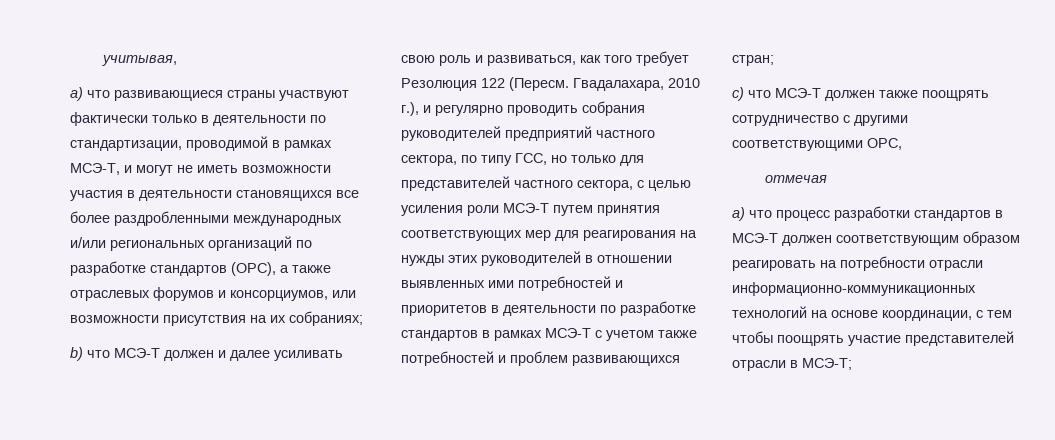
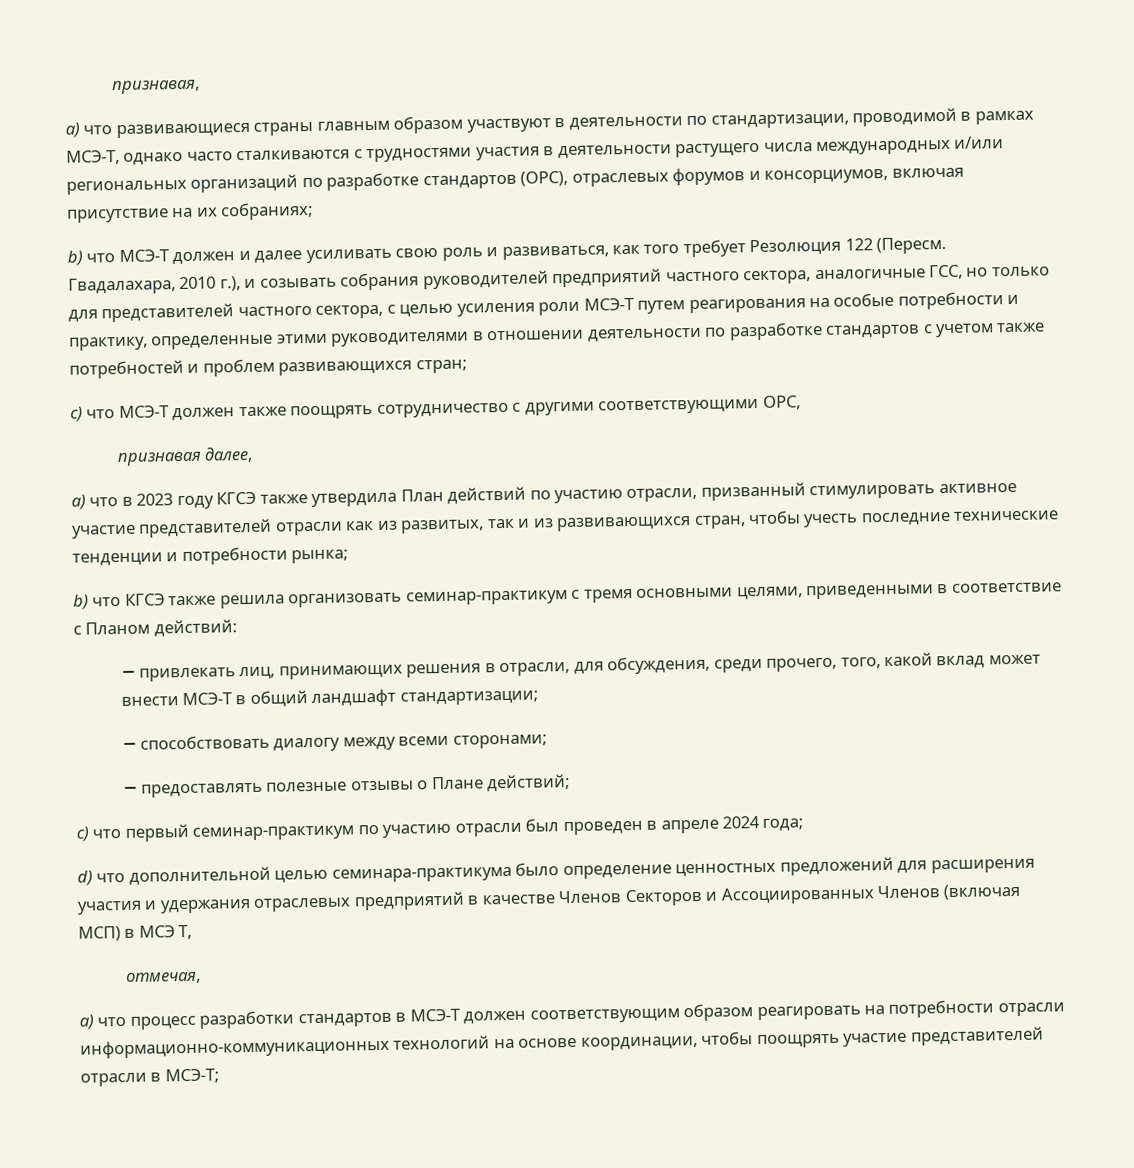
[101,55,177,66] учитывая, -> [111,79,200,95] признавая,
[279,90,349,101] [70,112,197,126] участвуют фактически только -> [316,115,551,134] главным образом участвуют
[124,165,331,176] [70,190,359,201] [70,211,229,226] и могут не иметь возможности участия в деятельности становящихся все более раздробленными -> [123,142,813,165] однако часто сталкиваются с трудностями участия в деятельности растущего числа
[280,265,331,273] а также -> (569, 178) none
[332,290,356,298] [70,315,246,326] или возможности присутствия -> [891,167,964,178] [67,208,169,223] включая присутствие
[435,105,578,116] регулярно проводить -> [259,277,337,288] созывать
[461,155,512,166] по типу -> [814,268,926,280] аналогичные
[597,205,660,216] [401,230,697,241] [401,251,672,266] [401,276,623,291] [401,305,499,316] принятия соответствующих мер для реагирования на нужды этих руководителей в отношении выявленных ими потребностей и приоритетов в -> [688,291,1020,314] [69,329,585,351] реагирования на особые потребности и практику, определенные этими руководителями в отношении
[482,328,591,341] в рамках МСЭ-Т -> (921, 331) none
[764,175,827,183] отмечая -> [116,445,254,467] [71,482,1017,510] [72,510,1060,539] [72,546,349,566] [73,582,1062,610] [73,619,237,637] [120,652,1041,682] [120,688,538,708] [121,734,547,752] [122,773,571,798] [76,815,804,842] [77,856,1035,886] [77,883,1022,915] [78,924,193,942] [125,971,201,984] признавая далее, // a) что в 2023 году КГСЭ также утвердила План действий по участию отрасли, призванный стимулировать активное участие представителей отрасли как из развитых, так и из развивающихся стран, чтобы учесть последние технические тенденции и потребности рынка; // b) что КГСЭ также решила организовать семинар-практикум с тремя основными целями, приведенными в соответствие с Планом действий: // − привлекать лиц, принимающих решения в отрасли, для обсуждения, среди прочего, того, какой вклад может внести МСЭ-Т в общий ландшафт стандартизации; // − способствовать диалогу между всеми сторонами; // − предоставлять полезные отзывы о Плане действий; // c) что первый семинар-практикум по участию отрасли был проведен в апреле 2024 года; // d) что дополнительной целью семинара-практикума было определение ценностных предложений для расширения участия и удержания отраслевых предприятий в качестве Членов Секторов и Ассоциированных Членов (включая МСП) в МСЭ T, // отмечая,
[976,310,1012,318] с тем -> (698, 1043) none

